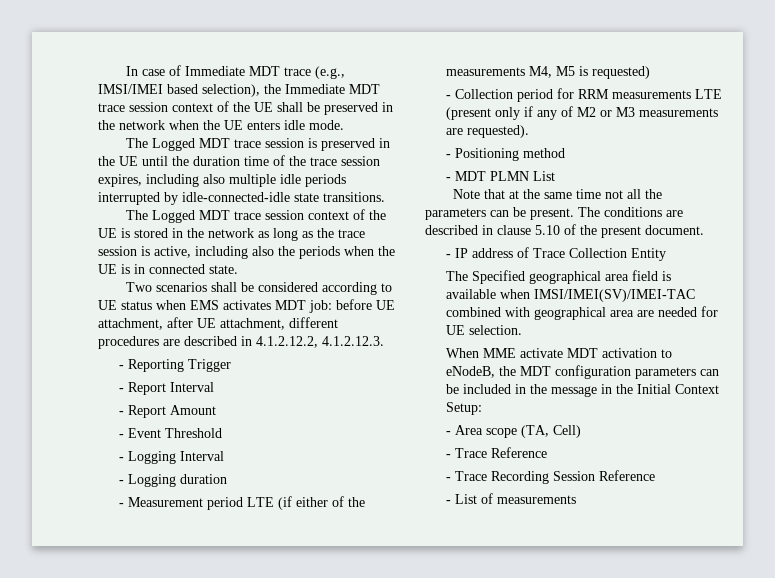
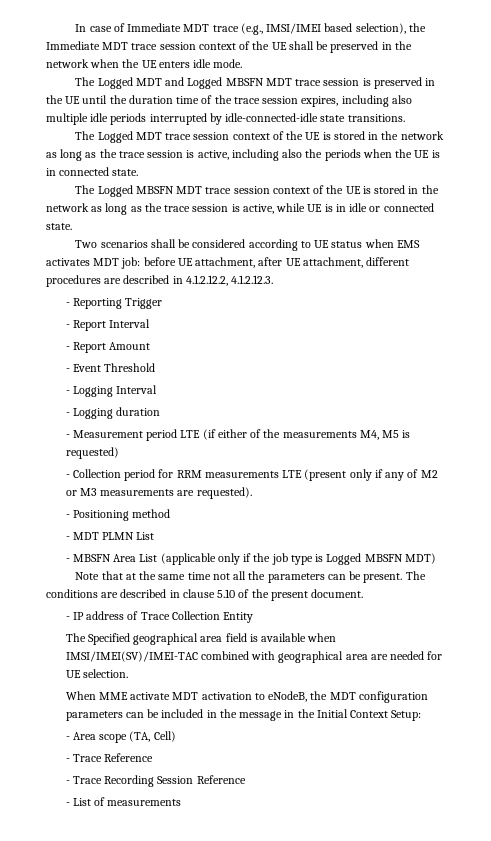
(230, 143) none -> [165,77,292,89] and Logged MBSFN MDT
(238, 269) none -> [75,185,439,197] [46,203,434,215] [46,223,72,230] // The Logged MBSFN MDT trace session context of the UE is stored in the network as long as the trace session is active, while UE is in idle or connected state.
(555, 176) none -> [65,553,436,565] // - MBSFN Area List (applicable only if the job type is Logged MBSFN MDT)

